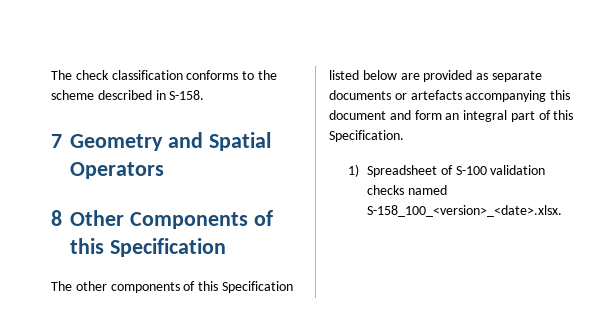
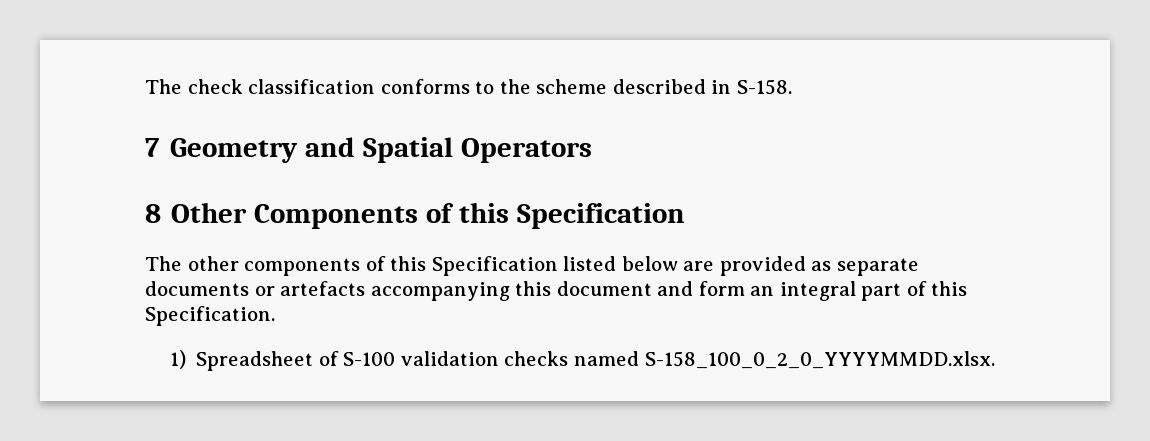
[367,205,563,217] S-158_100_<version>_<date>.xlsx. -> [644,351,995,369] S-158_100_0_2_0_YYYYMMDD.xlsx.

